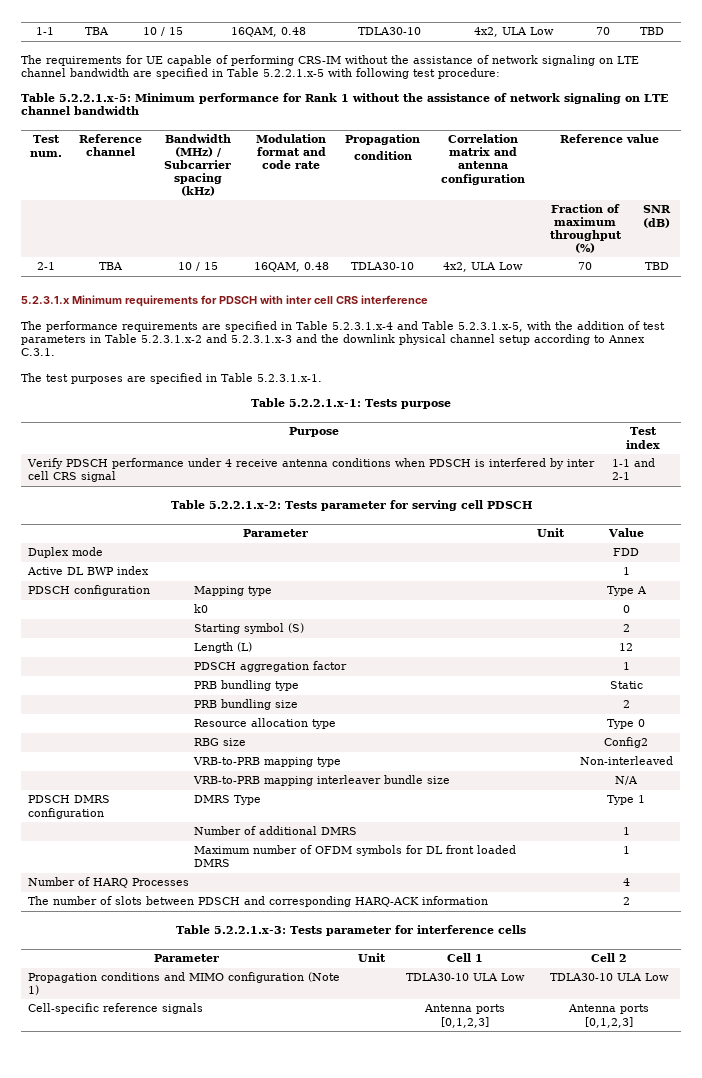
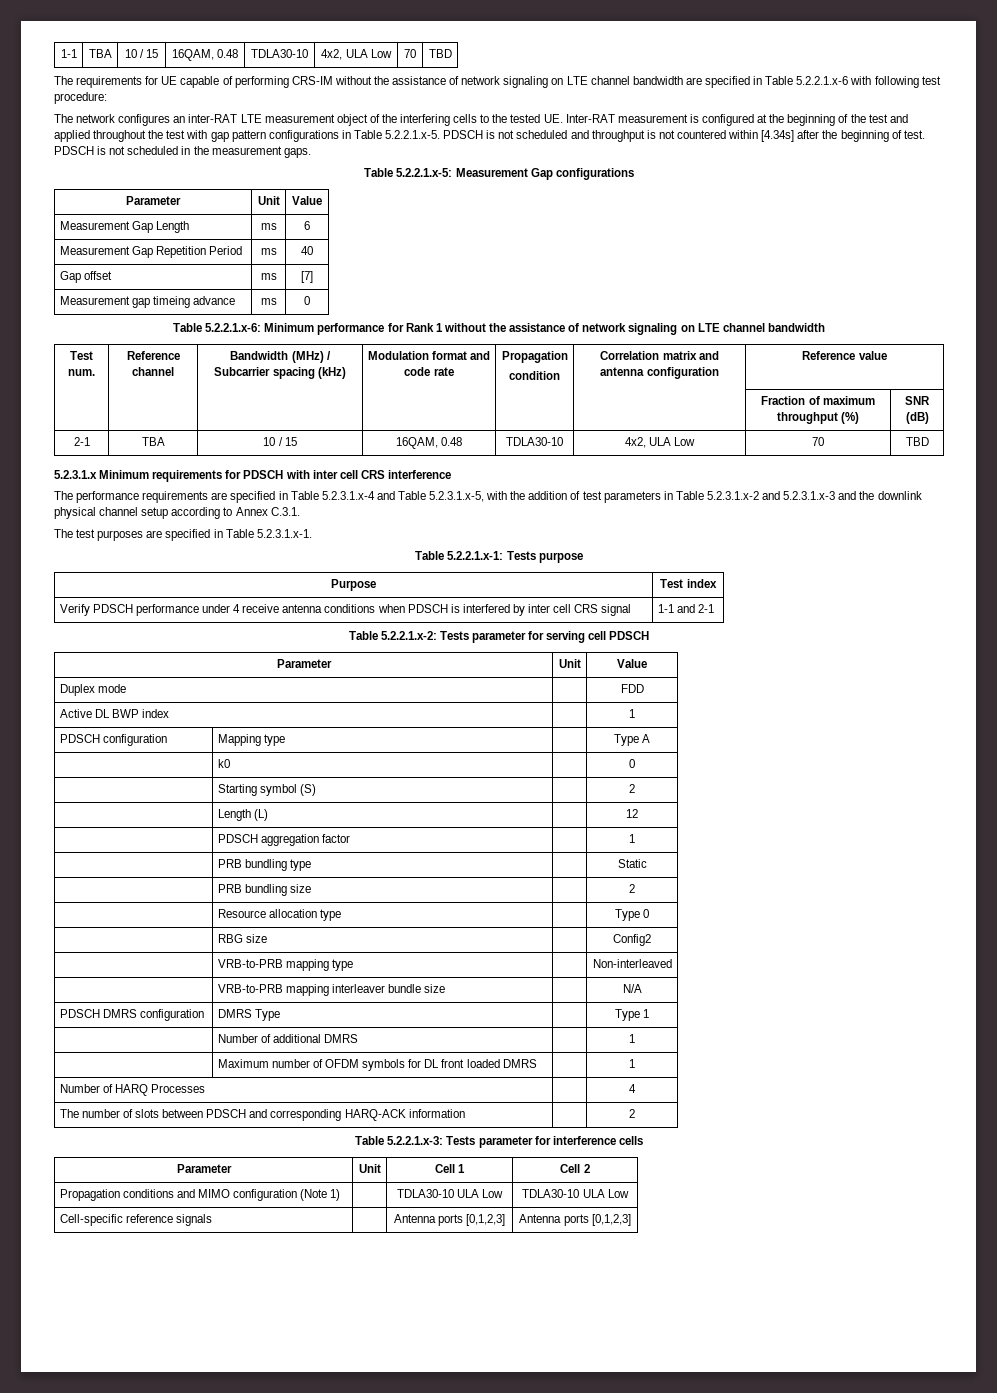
[263,69,324,77] 5.2.2.1.x-5 -> [796,76,849,85] 5.2.2.1.x-6
[21,93,131,102] Table 5.2.2.1.x-5: -> [54,114,908,126] [54,130,925,142] [54,146,311,158] [364,168,634,180] [126,196,181,205] [257,196,280,205] [292,196,322,205] [59,221,189,233] [260,223,277,230] [304,221,310,230] [59,246,243,258] [260,248,277,255] [301,246,313,255] [59,271,112,283] [260,273,277,280] [301,271,313,283] [59,296,236,308] [260,298,277,305] [304,296,310,305] [173,323,262,332] The network configures an inter-RAT LTE measurement object of the interfering cells to the tested UE. Inter-RAT measurement is configured at the beginning of the test and applied throughout the test with gap pattern configurations in Table 5.2.2.1.x-5. PDSCH is not scheduled and throughput is not countered within [4.34s] after the beginning of test. PDSCH is not scheduled in the measurement gaps. // Table 5.2.2.1.x-5: Measurement Gap configurations // Parameter | Unit | Value // Measurement Gap Length | ms | 6 // Measurement Gap Repetition Period | ms | 40 // Gap offset | ms | [7] // Measurement gap timeing advance | ms | 0 // Table 5.2.2.1.x-6:

